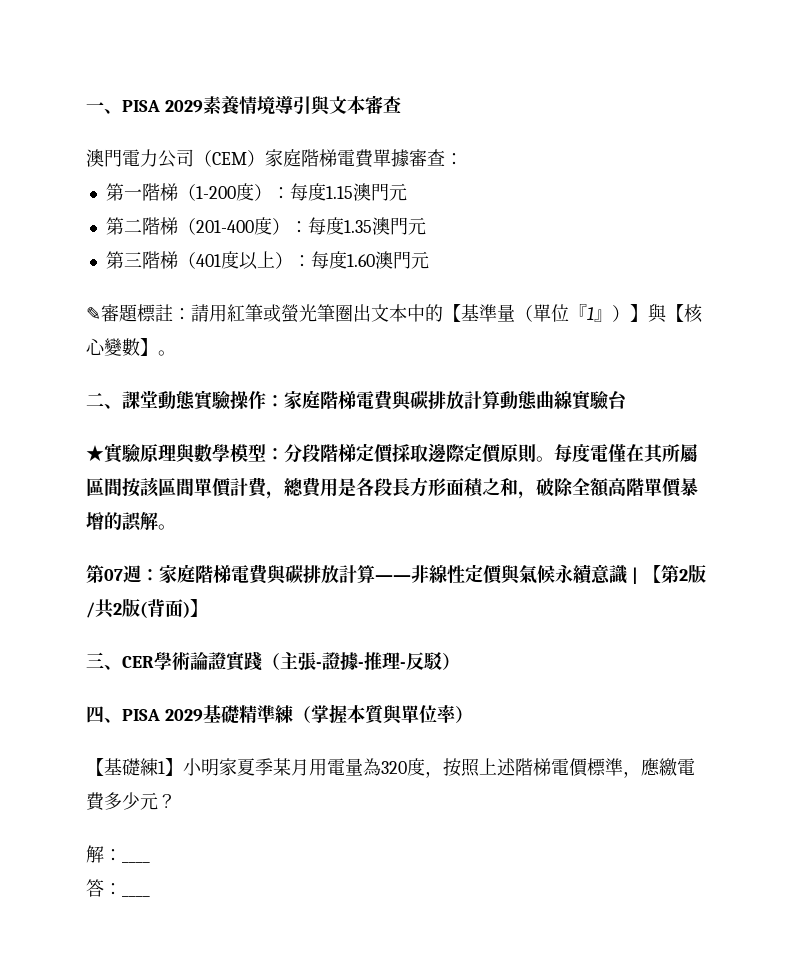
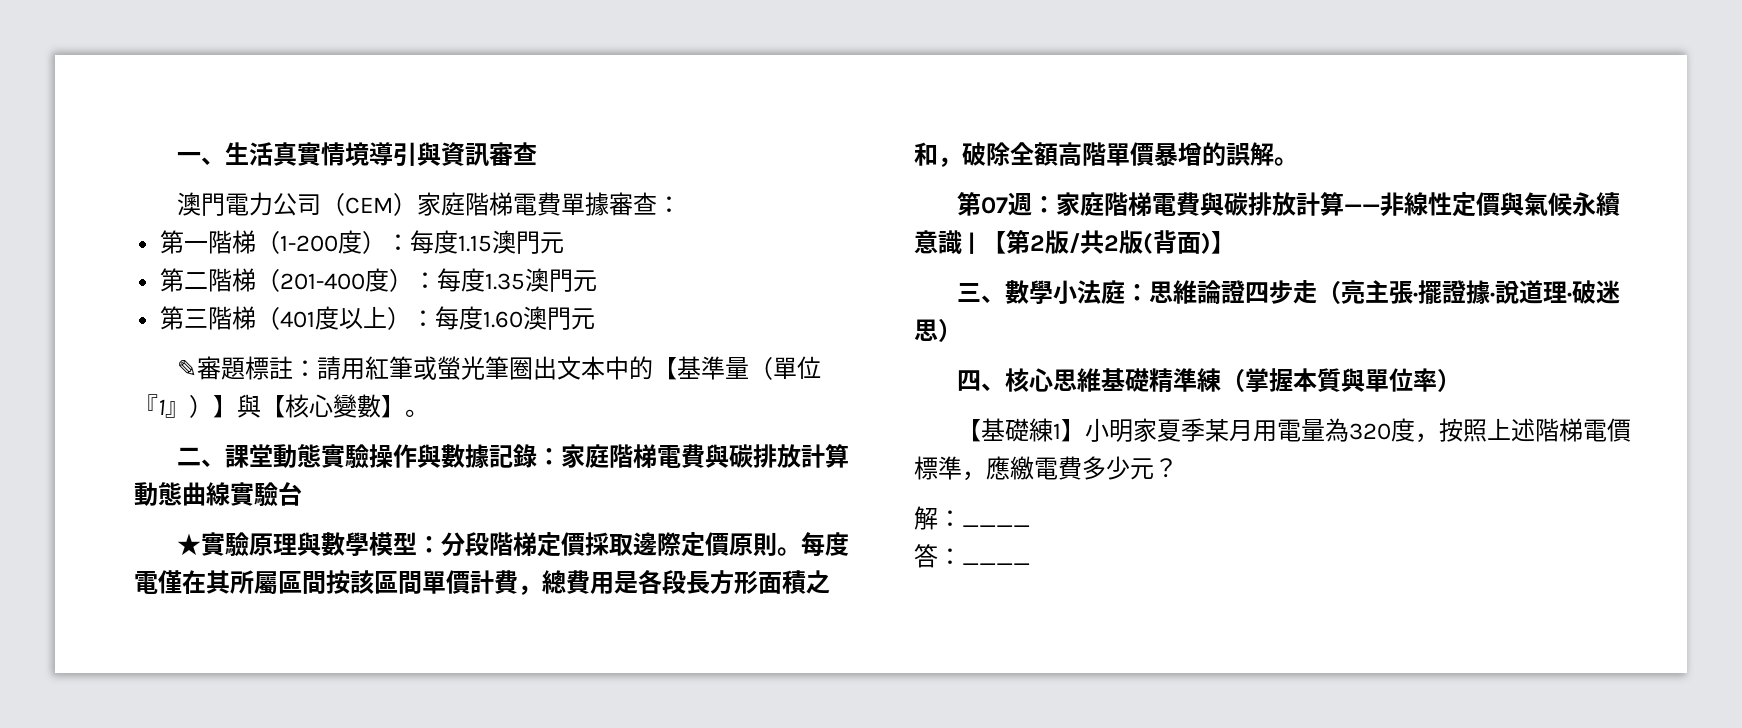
[122,95,239,115] PISA 2029素養 -> [224,142,321,166] 生活真實
[328,96,365,114] 文本 -> [440,142,489,167] 資訊
(266, 400) none -> [416,444,537,468] 與數據記錄
[122,651,442,672] CER學術論證實踐（主張-證據-推理-反駁 -> [1004,280,1620,304] [914,319,938,341] 數學小法庭：思維論證四步走（亮主張·擺證據·說道理·破迷思
[122,709,203,722] PISA 2029 -> [1004,368,1101,392] 核心思維

